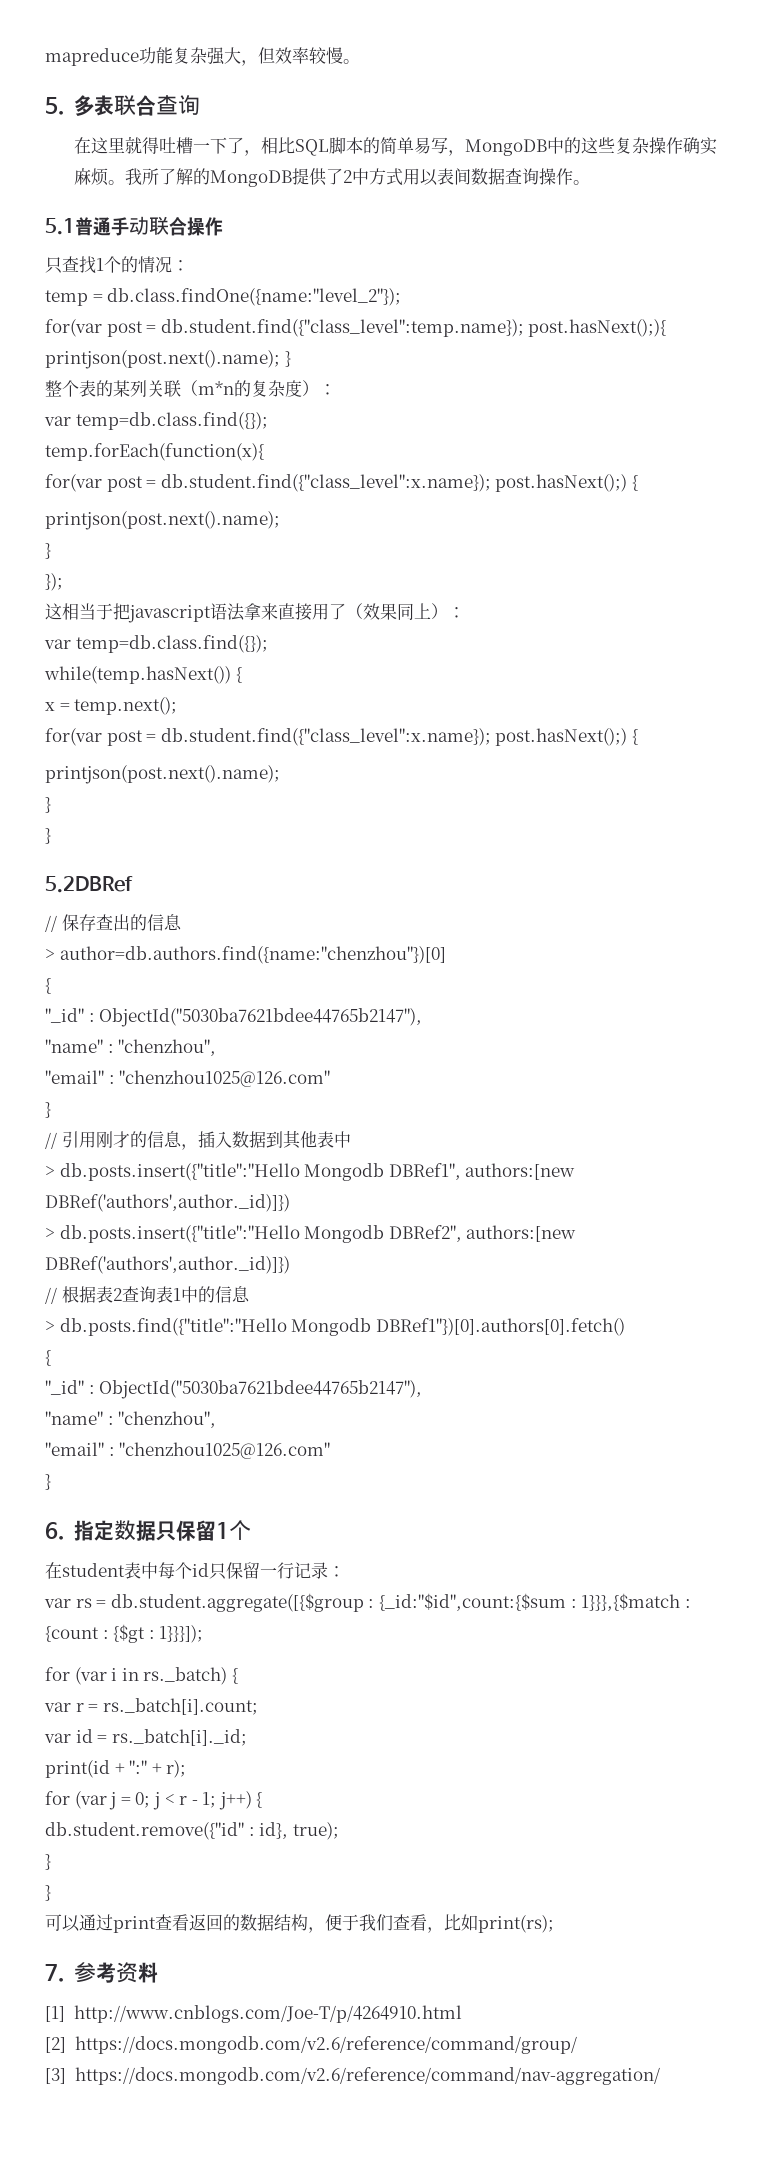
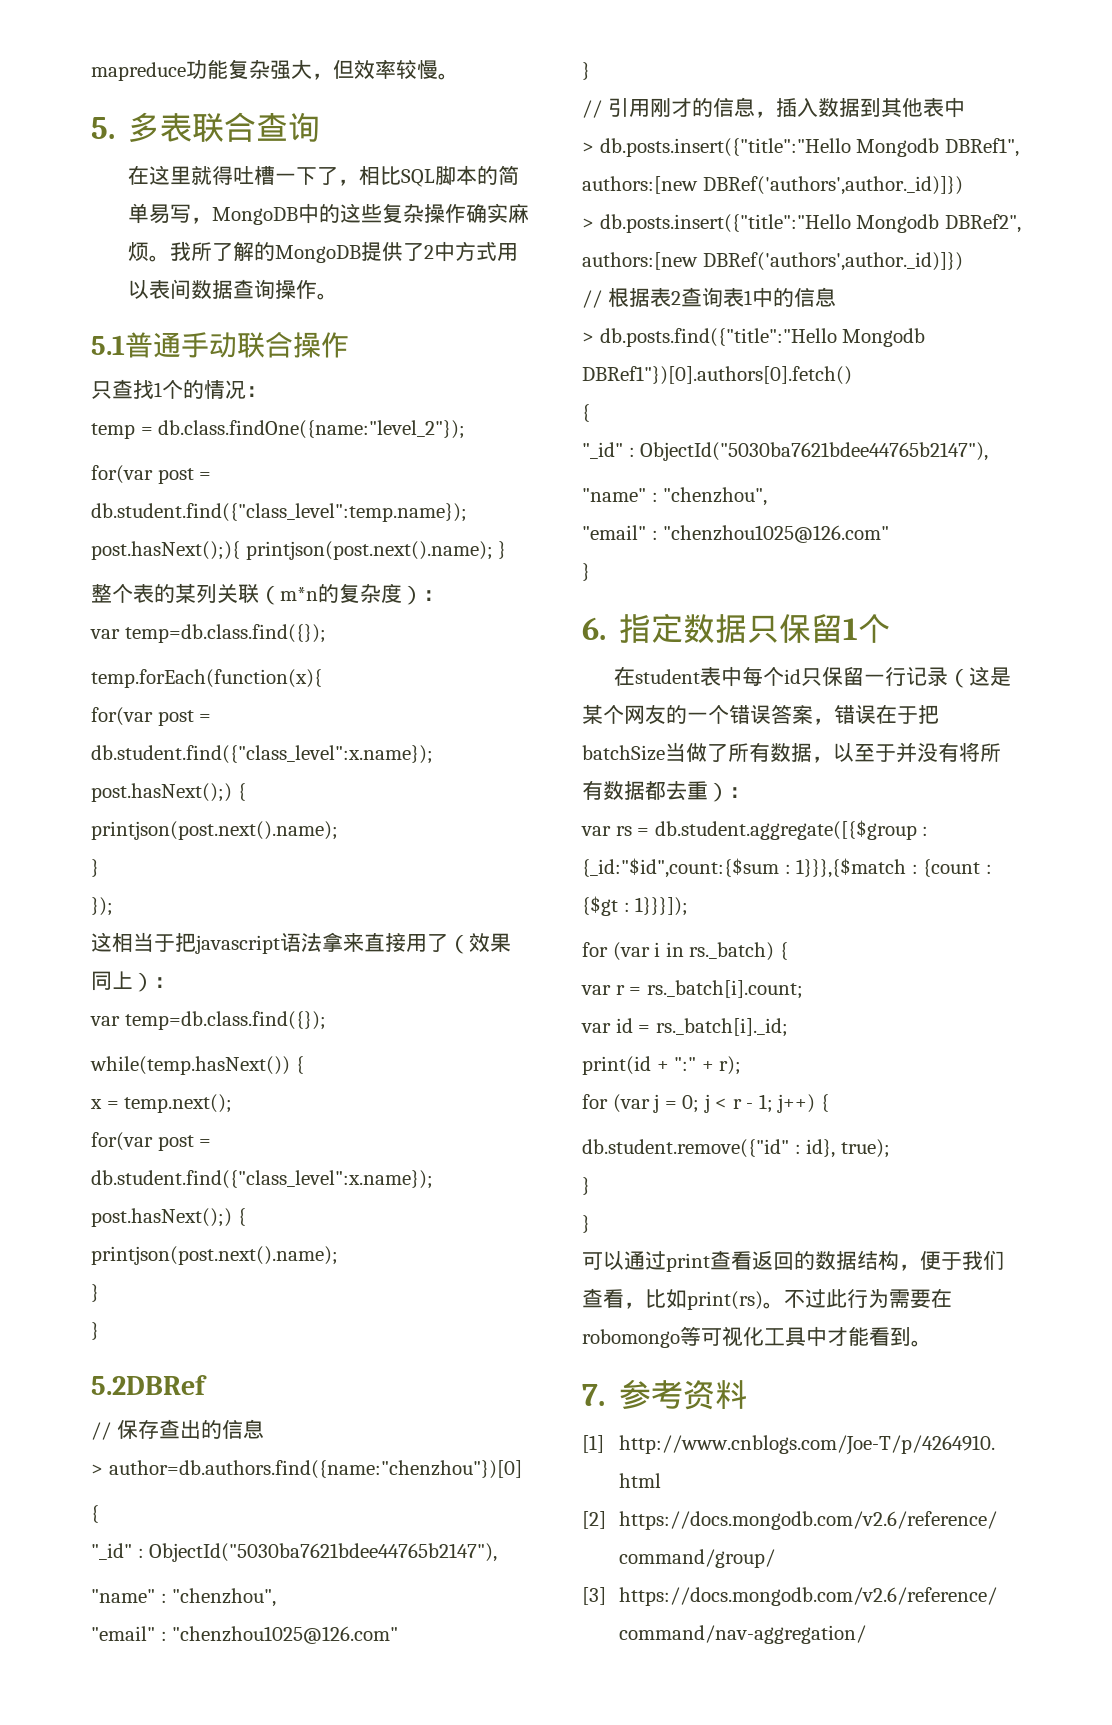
(328, 1570) none -> [948,666,1012,688] [582,704,939,725] [582,742,1001,763] [582,780,729,802] （这是某个网友的一个错误答案，错误在于把batchSize当做了所有数据，以至于并没有将所有数据都去重）
[478,1915,554,1933] print(rs); -> [687,1288,952,1310] [582,1326,932,1348] print(rs)。不过此行为需要在robomongo等可视化工具中才能看到。

